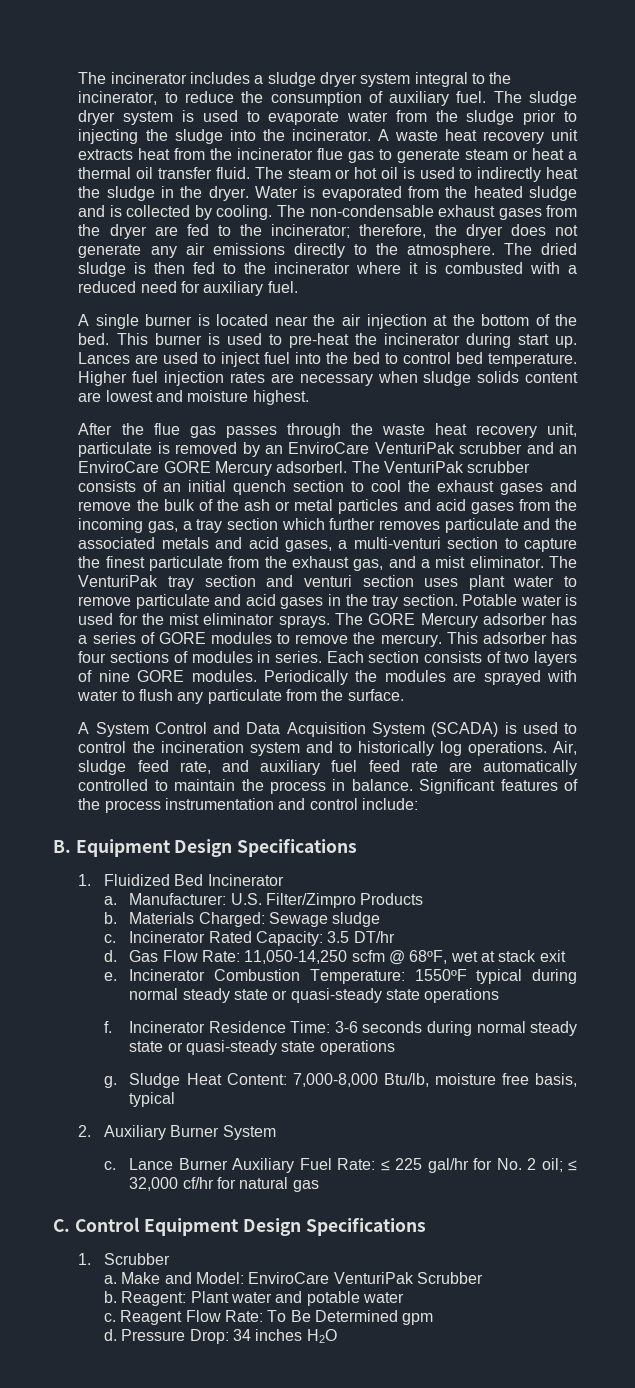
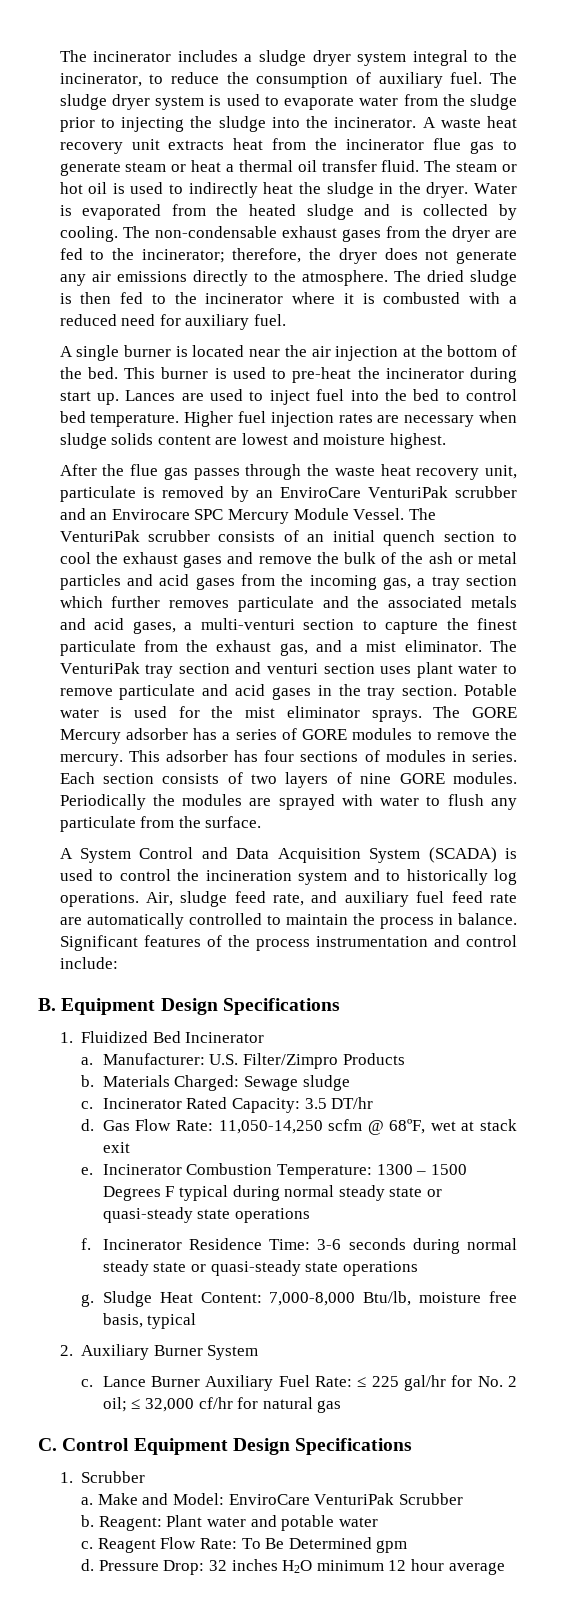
[78,461,348,476] EnviroCare GORE Mercury adsorberl. -> [111,508,405,524] Envirocare SPC Mercury Module Vessel.
[414,969,467,981] 1550ºF -> [376,1164,467,1175] [102,1186,175,1201] 1300 – 1500 Degrees F
[232,1329,251,1341] 34 -> [208,1560,227,1571] 32
(337, 1336) none -> [316,1559,505,1575] minimum 12 hour average

